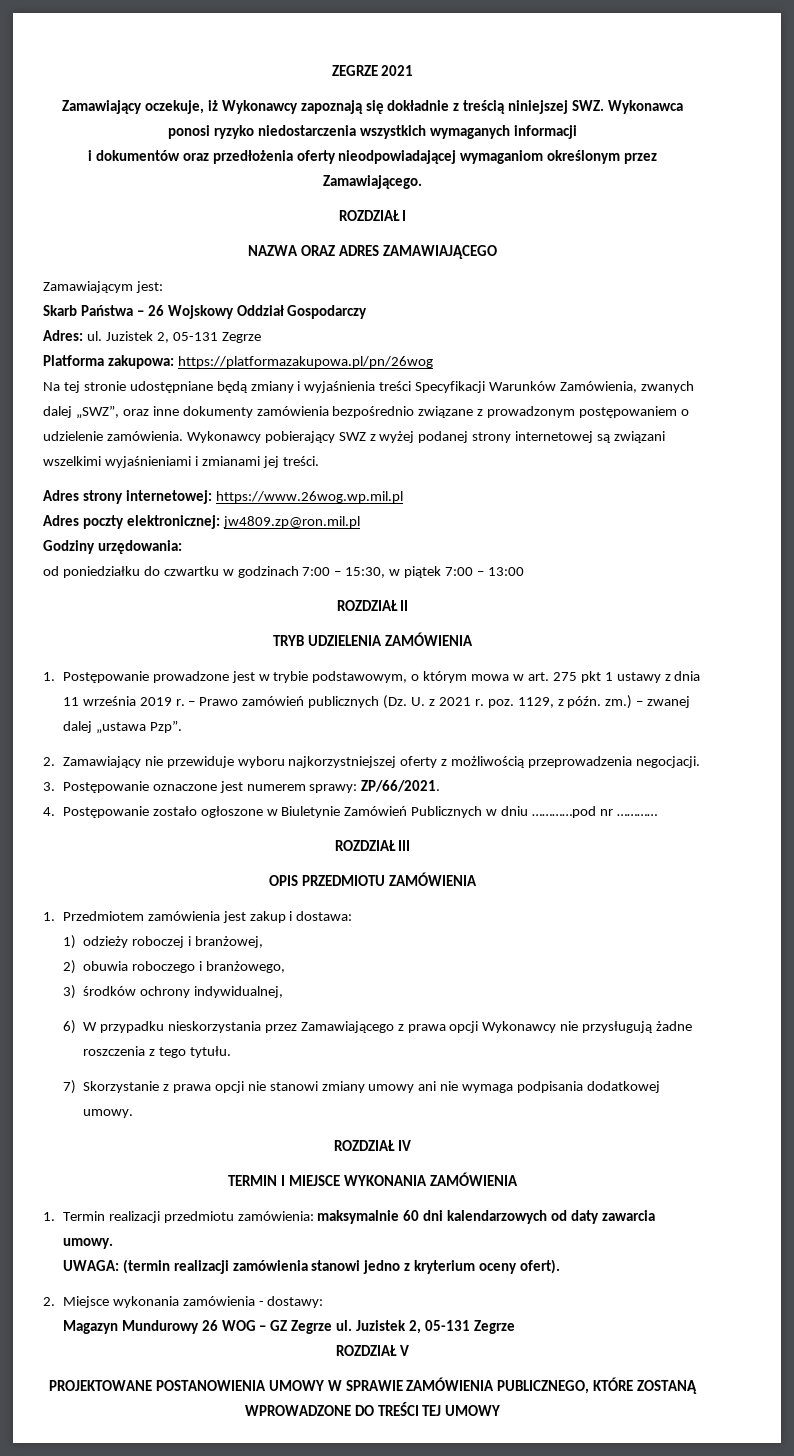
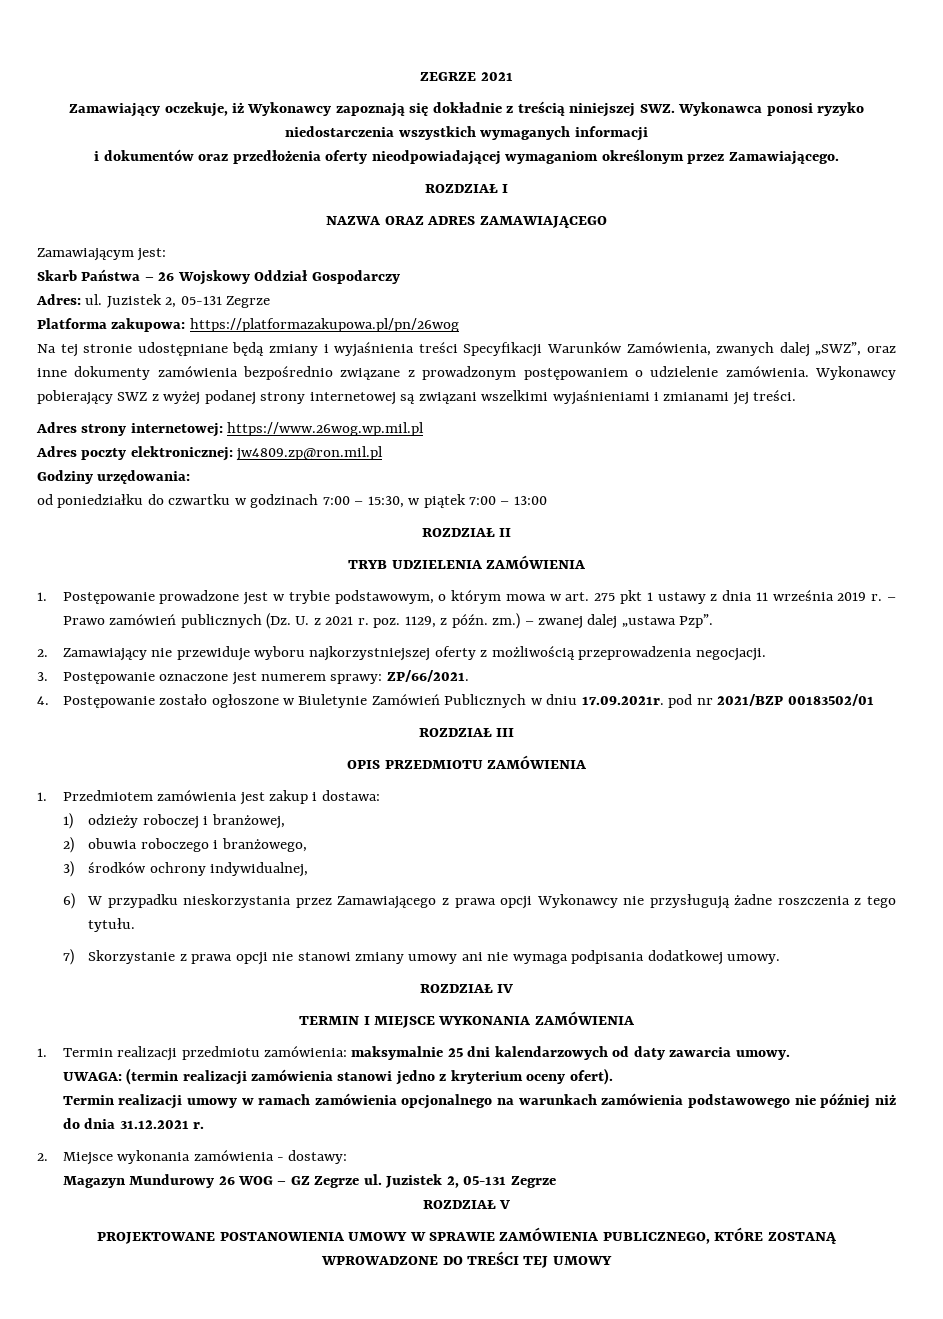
[532,806,657,818] …………pod nr ………… -> [581,694,874,708] 17.09.2021r. pod nr 2021/BZP 00183502/01
[403,1210,420,1221] 60 -> [447,1048,463,1057] 25
(561, 1266) none -> [62,1093,897,1109] [62,1118,204,1129] // Termin realizacji umowy w ramach zamówienia opcjonalnego na warunkach zamówienia podstawowego nie później niż do dnia 31.12.2021 r.

